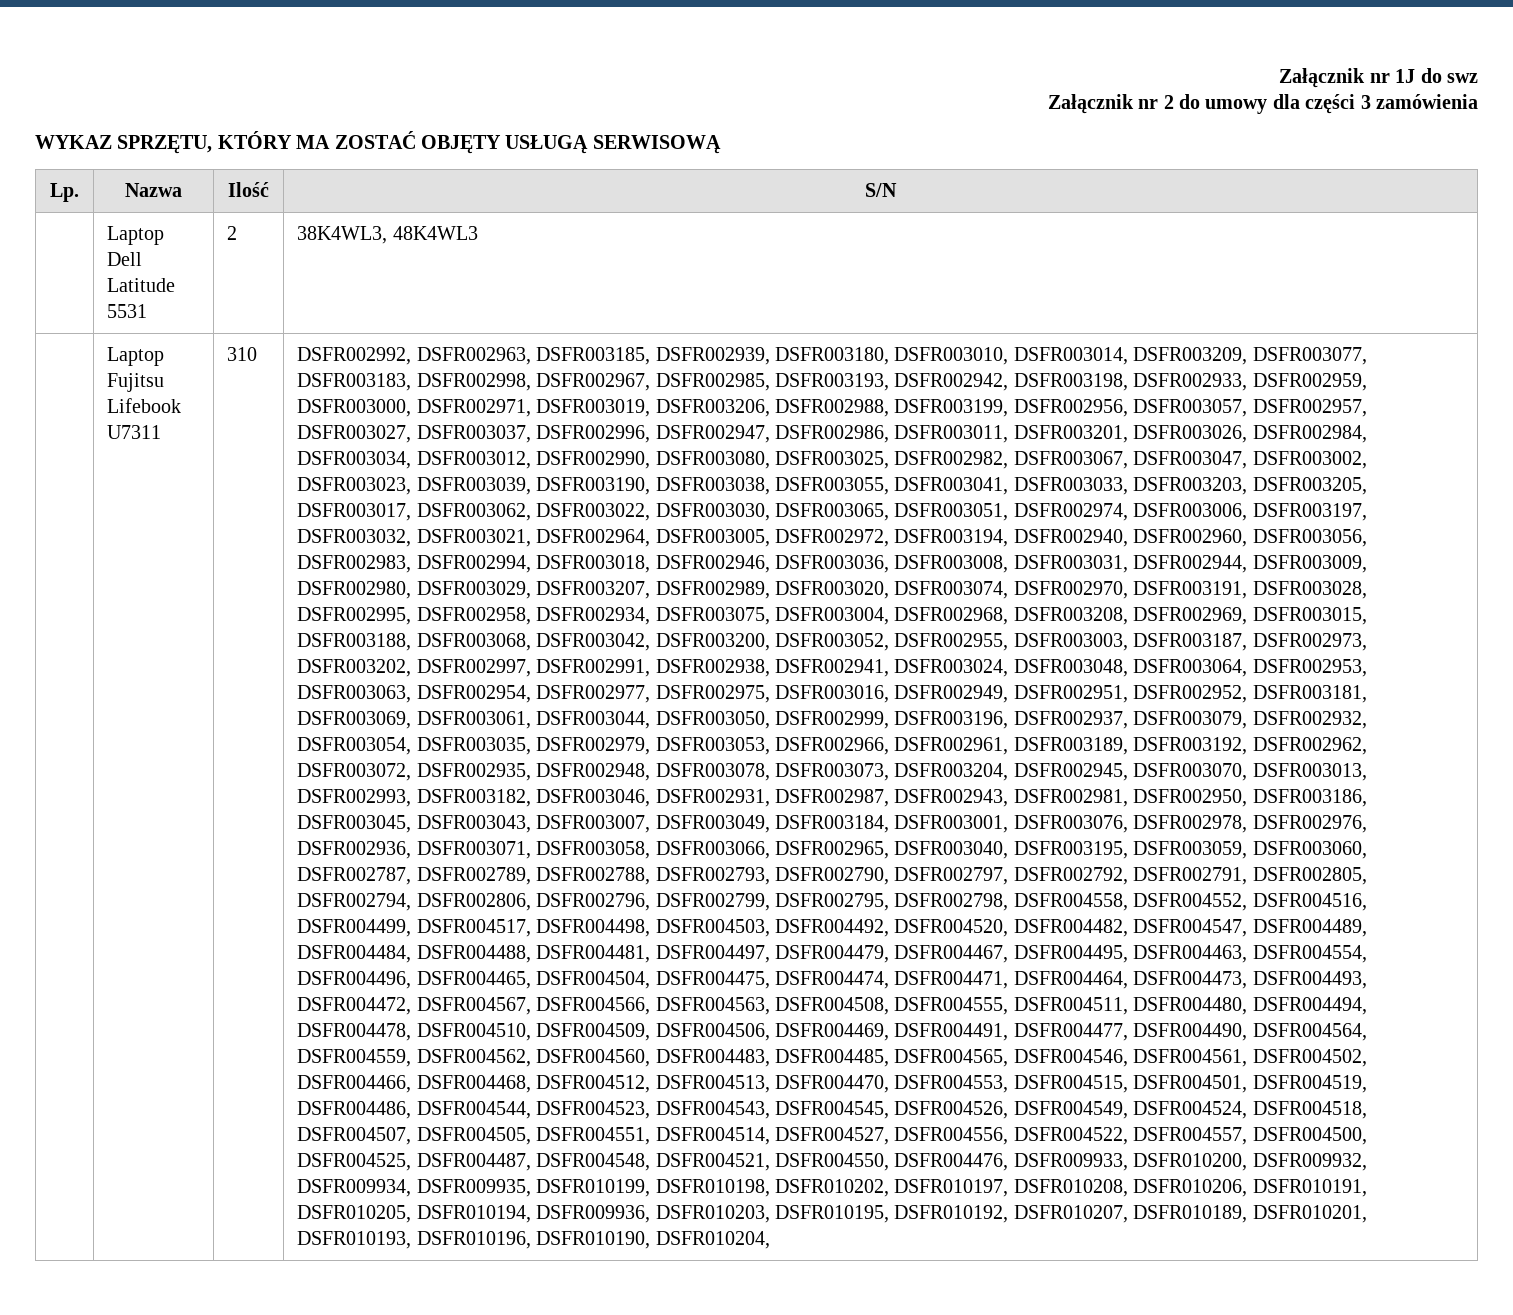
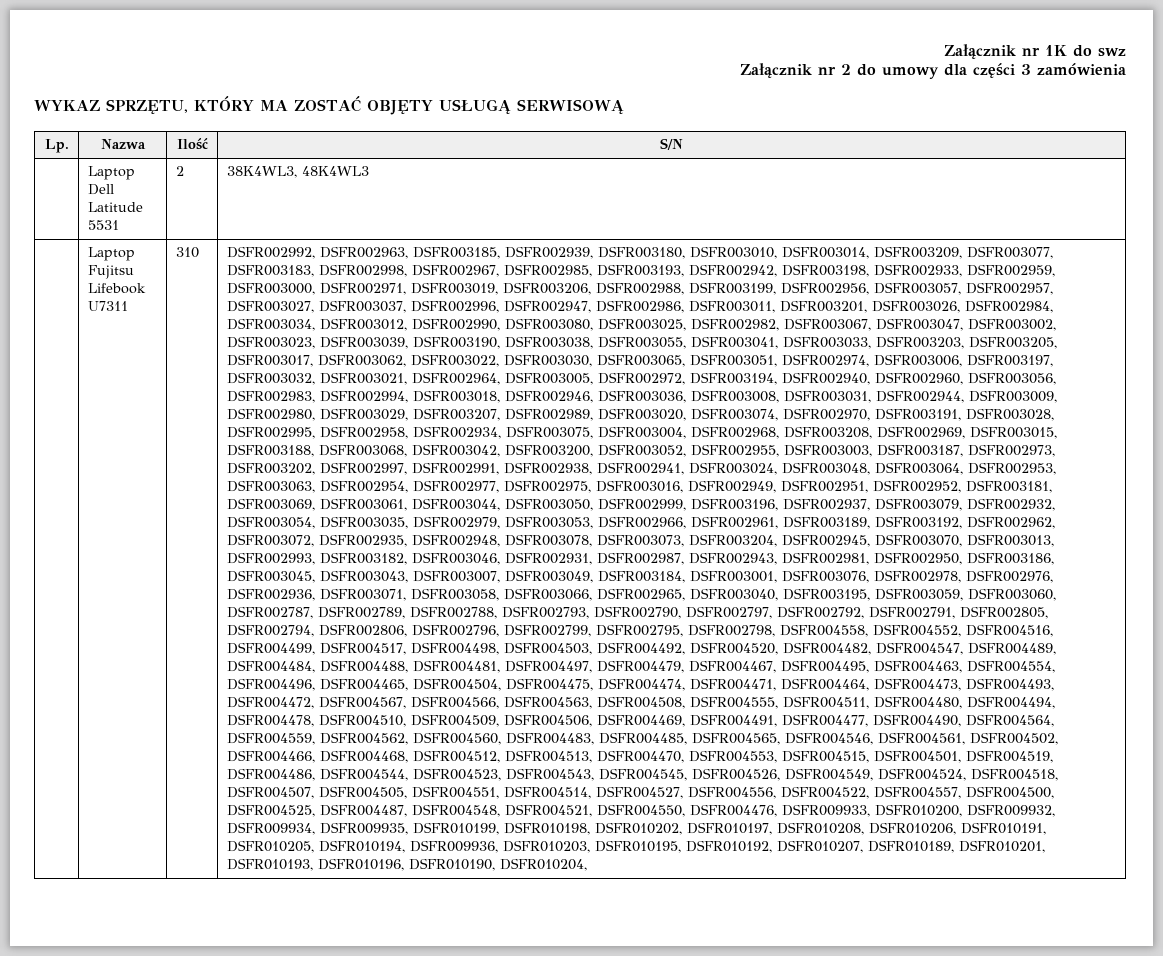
[1279,68,1416,88] Załącznik nr 1J -> [944,44,1067,59] Załącznik nr 1K

